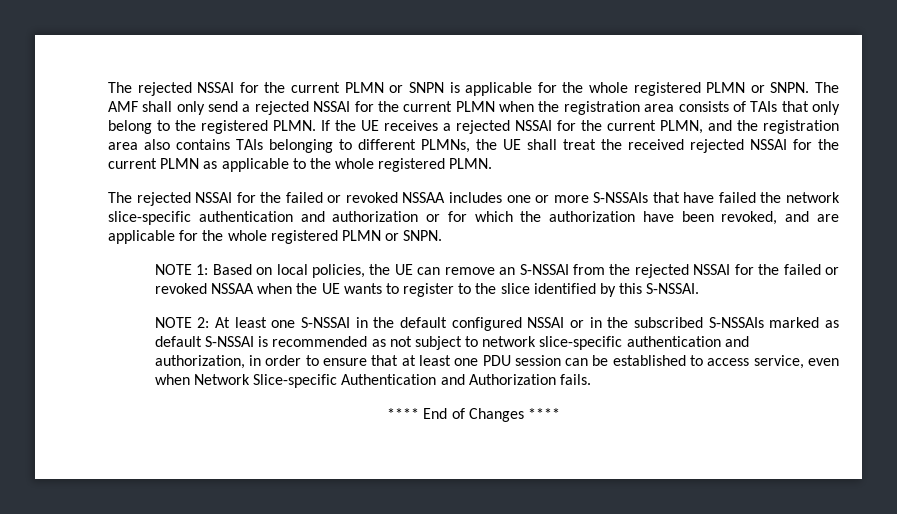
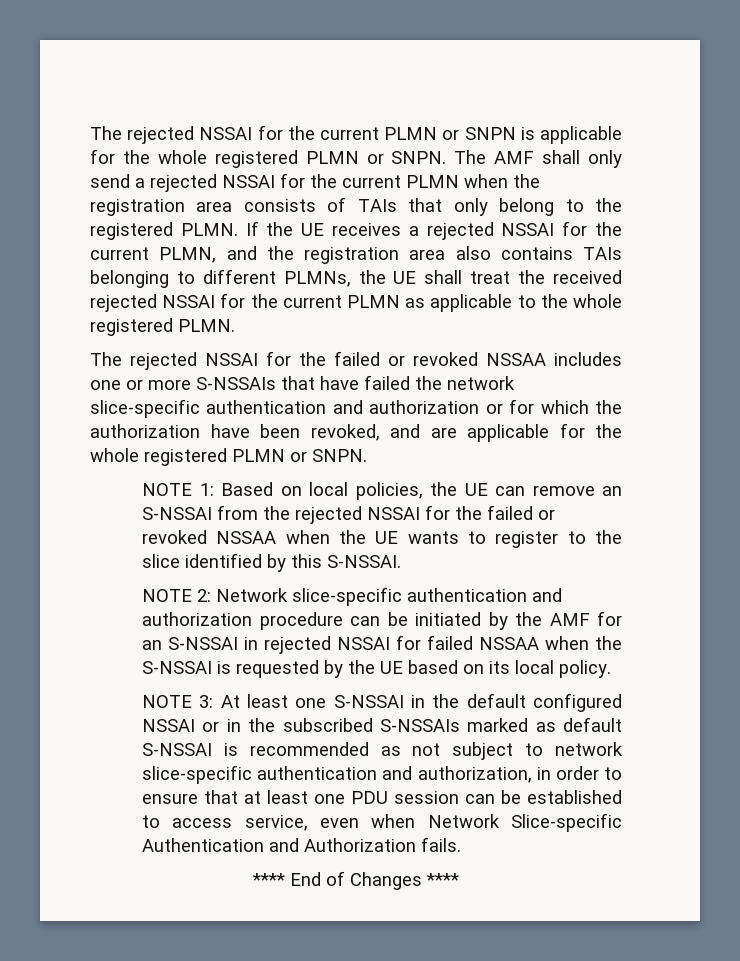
(210, 322) none -> [216,587,563,606] [142,611,623,630] [142,635,622,654] [142,660,612,678] [142,695,214,708] Network slice-specific authentication and authorization procedure can be initiated by the AMF for an S-NSSAI in rejected NSSAI for failed NSSAA when the S-NSSAI is requested by the UE based on its local policy. // NOTE 3:

